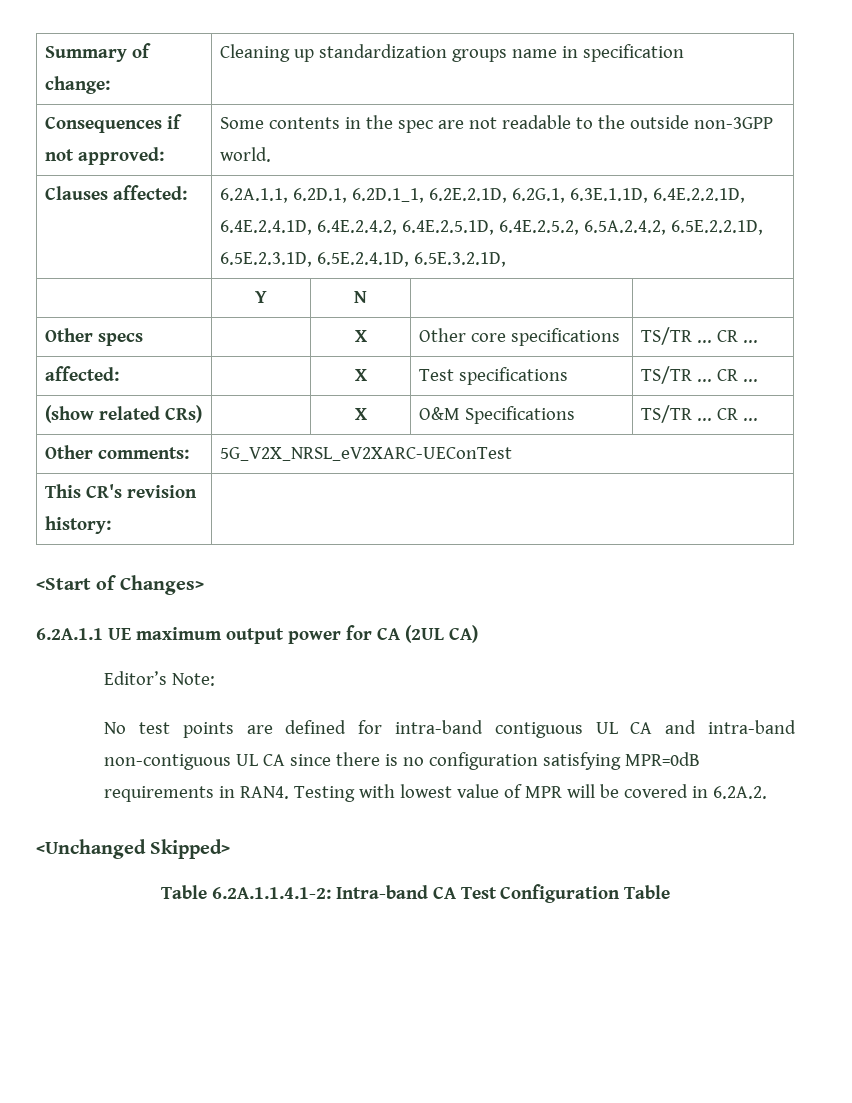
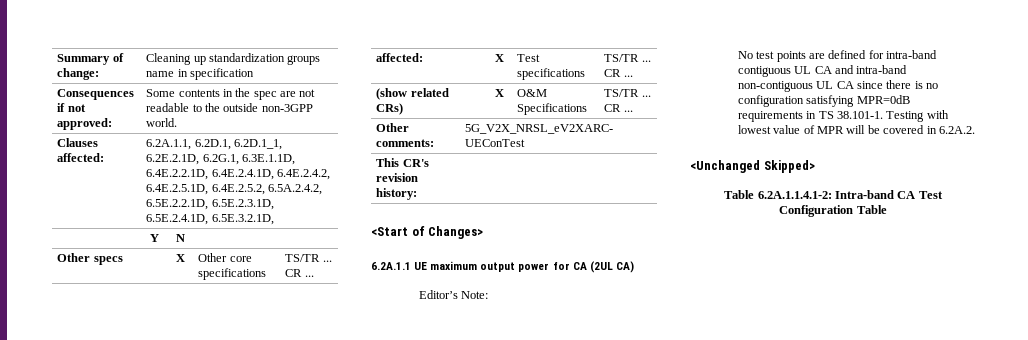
[240,786,290,799] RAN4. -> [818,111,884,119] TS 38.101-1.

